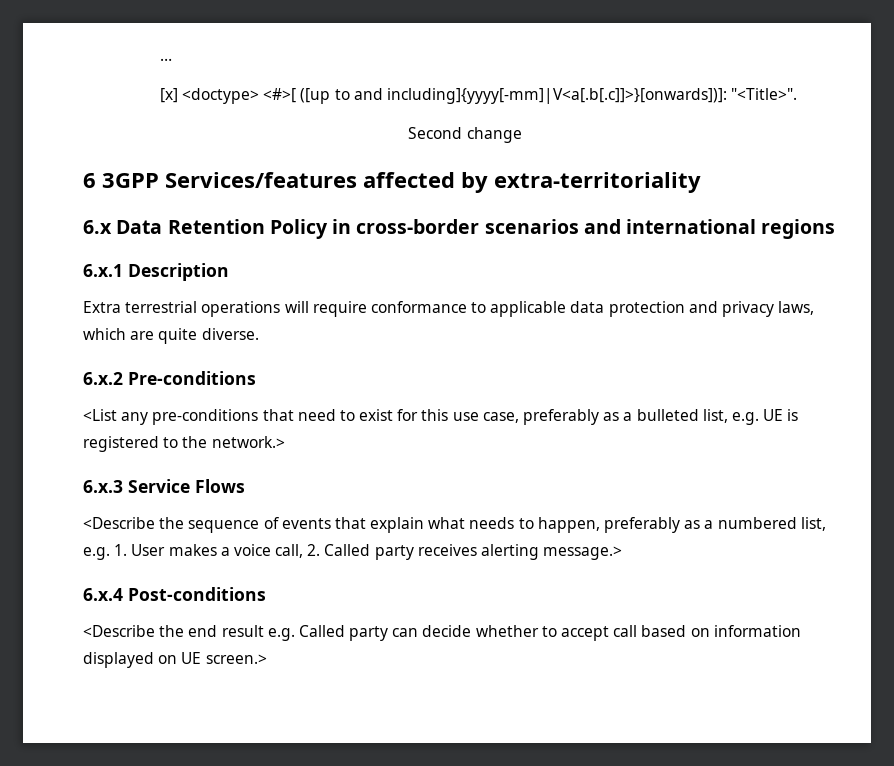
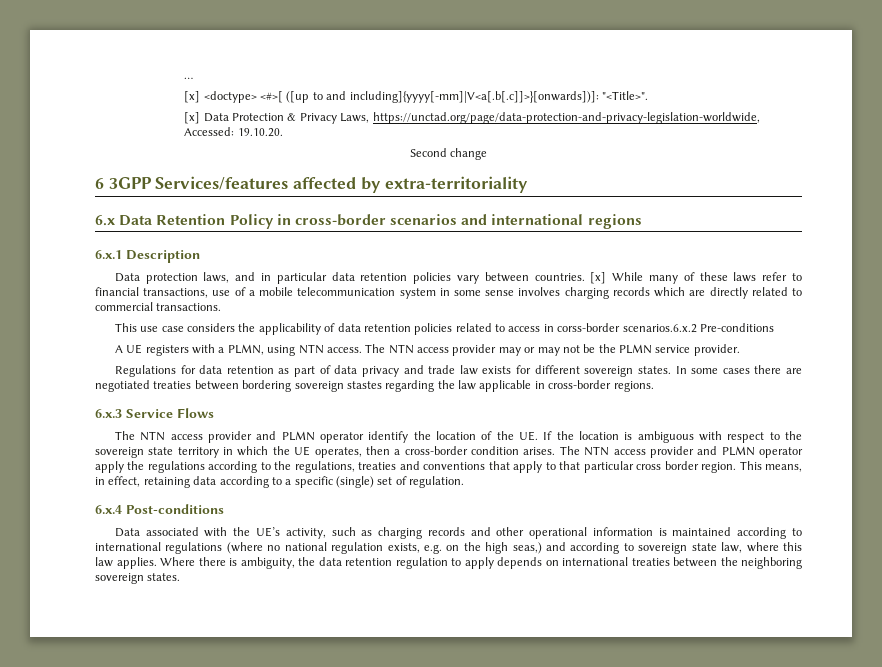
(798, 94) none -> [184,112,760,124] [184,127,283,137] // [x] Data Protection & Privacy Laws, https://unctad.org/page/data-protection-and-privacy-legislation-worldwide, Accessed: 19.10.20.
[83,301,815,317] [83,328,259,344] [83,371,256,385] [83,409,799,425] [83,436,285,452] [83,479,245,493] [83,517,826,533] [83,544,623,560] [83,587,266,601] [83,625,801,641] [83,652,267,668] Extra terrestrial operations will require conformance to applicable data protection and privacy laws, which are quite diverse. // 6.x.2 Pre-conditions // <List any pre-conditions that need to exist for this use case, preferably as a bulleted list, e.g. UE is registered to the network.> // 6.x.3 Service Flows // <Describe the sequence of events that explain what needs to happen, preferably as a numbered list, e.g. 1. User makes a voice call, 2. Called party receives alerting message.> // 6.x.4 Post-conditions // <Describe the end result e.g. Called party can decide whether to accept call based on information displayed on UE screen.> -> [114,272,802,284] [95,287,802,299] [95,302,222,311] [114,323,774,335] [114,344,740,356] [114,365,802,377] [95,380,654,392] [95,408,214,418] [114,431,802,443] [95,446,803,458] [95,461,803,473] [95,476,465,488] [95,504,224,514] [114,527,802,539] [95,542,803,554] [95,557,802,569] [95,573,181,584] Data protection laws, and in particular data retention policies vary between countries. [x] While many of these laws refer to financial transactions, use of a mobile telecommunication system in some sense involves charging records which are directly related to commercial transactions. // This use case considers the applicability of data retention policies related to access in corss-border scenarios.6.x.2 Pre-conditions // A UE registers with a PLMN, using NTN access. The NTN access provider may or may not be the PLMN service provider. // Regulations for data retention as part of data privacy and trade law exists for different sovereign states. In some cases there are negotiated treaties between bordering sovereign stastes regarding the law applicable in cross-border regions. // 6.x.3 Service Flows // The NTN access provider and PLMN operator identify the location of the UE. If the location is ambiguous with respect to the sovereign state territory in which the UE operates, then a cross-border condition arises. The NTN access provider and PLMN operator apply the regulations according to the regulations, treaties and conventions that apply to that particular cross border region. This means, in effect, retaining data according to a specific (single) set of regulation. // 6.x.4 Post-conditions // Data associated with the UE’s activity, such as charging records and other operational information is maintained according to international regulations (where no national regulation exists, e.g. on the high seas,) and according to sovereign state law, where this law applies. Where there is ambiguity, the data retention regulation to apply depends on international treaties between the neighboring sovereign states.

